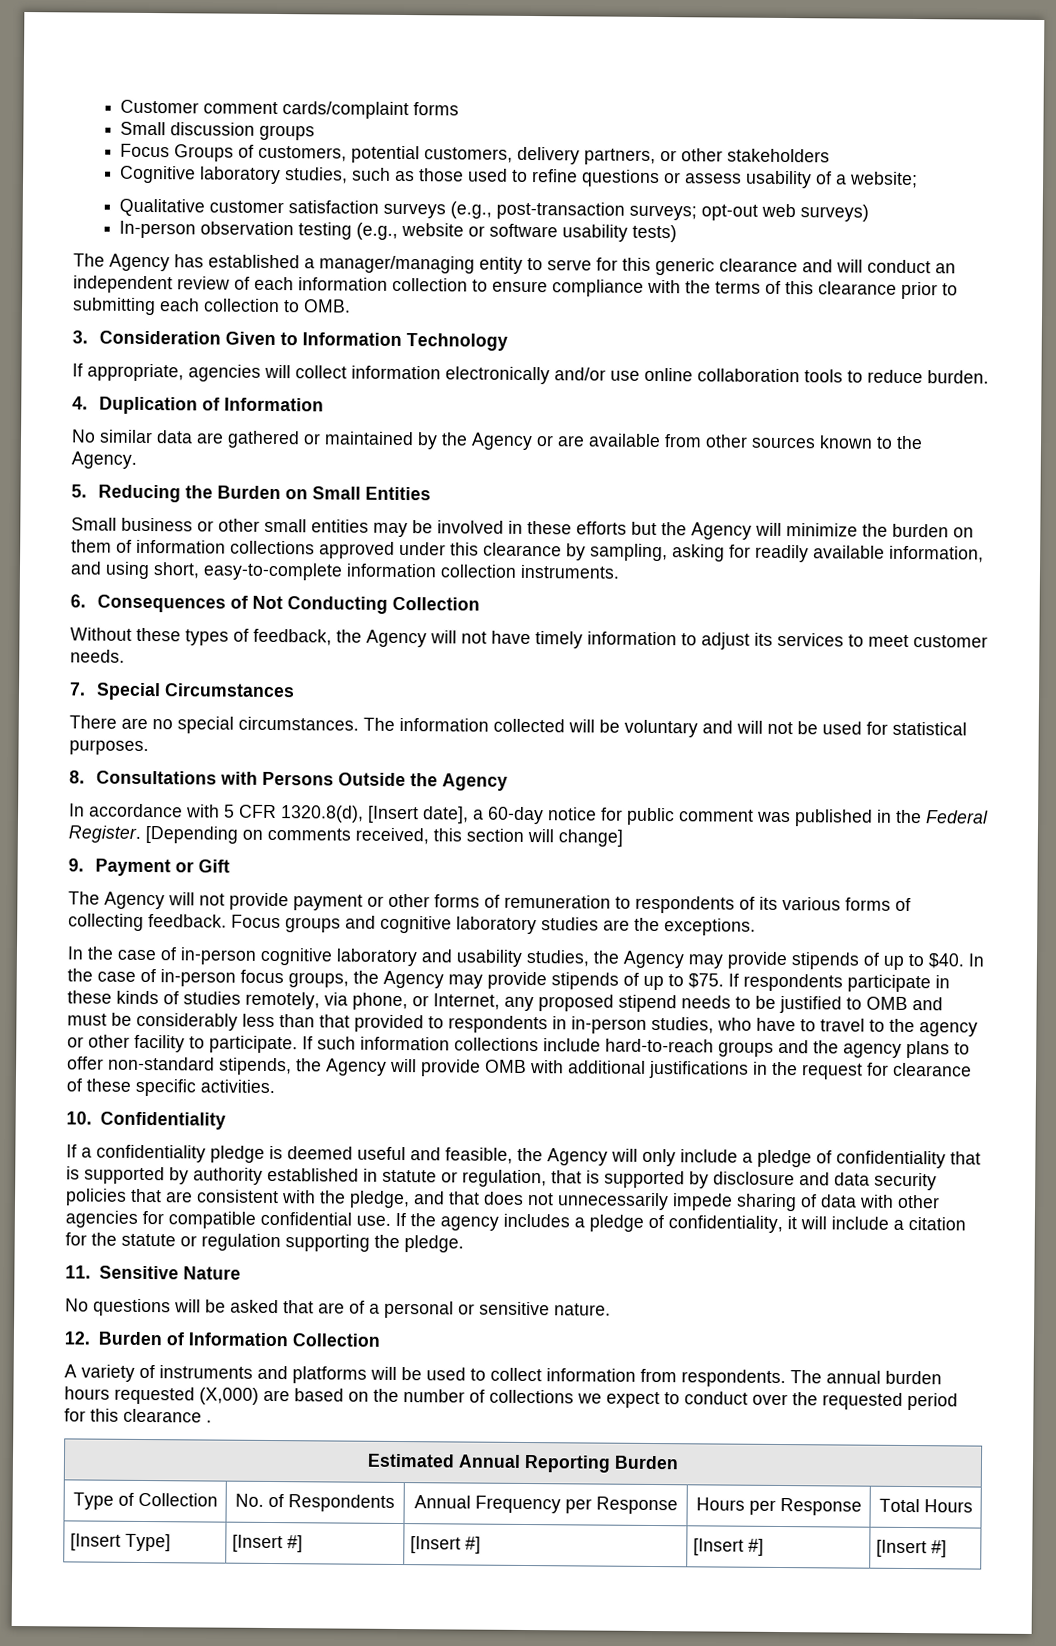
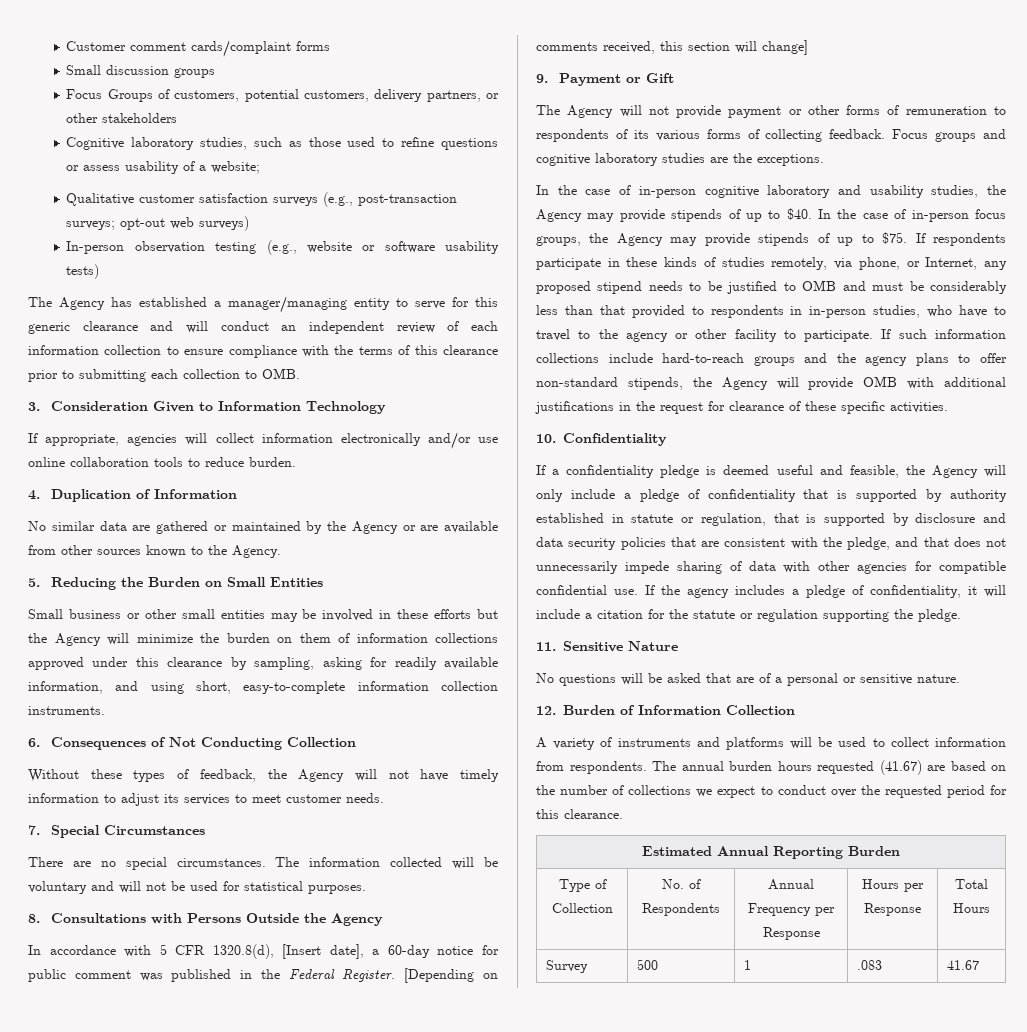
[199,1387,259,1405] (X,000) -> [879,760,922,775] (41.67)
[123,1408,212,1423] clearance . -> [564,809,623,819] clearance.
[70,1533,172,1552] [232,1534,304,1553] [410,1536,482,1554] [693,1538,765,1556] [876,1539,948,1558] [Insert Type] | [Insert #] | [Insert #] | [Insert #] | [Insert #] -> [545,960,588,973] [636,959,658,970] [743,960,751,970] [856,960,882,970] [946,960,979,970] Survey | 500 | 1 | .083 | 41.67

